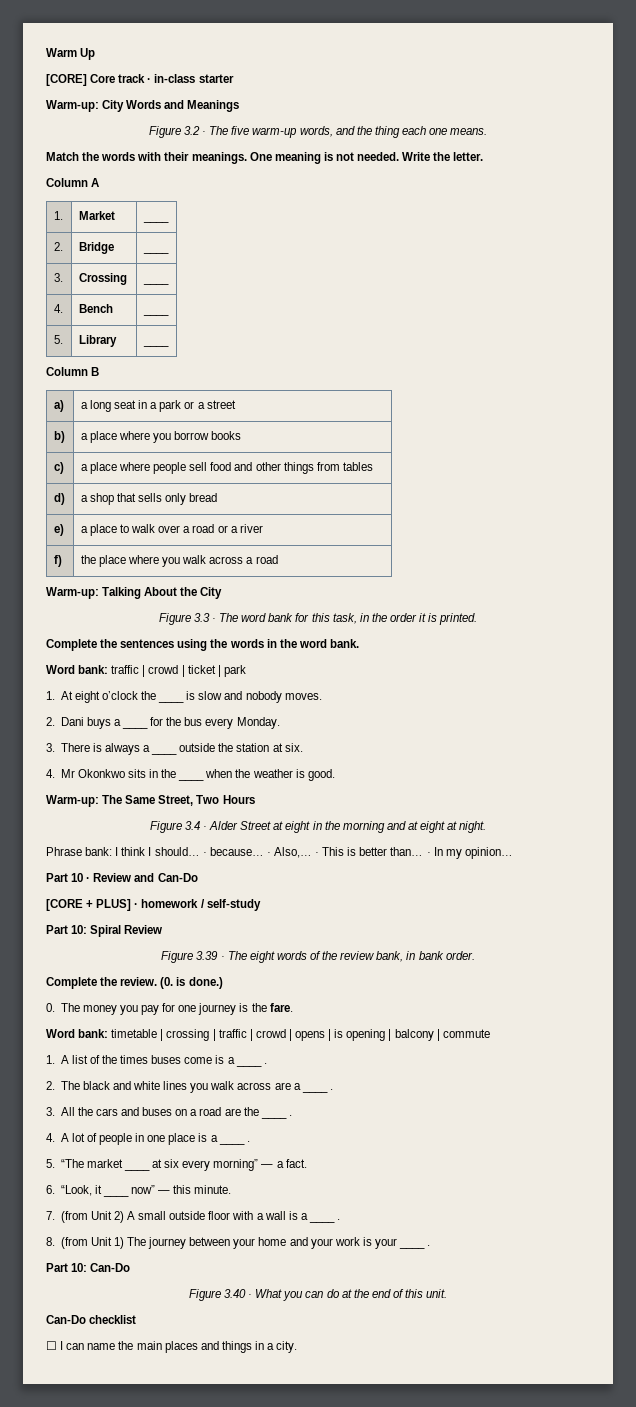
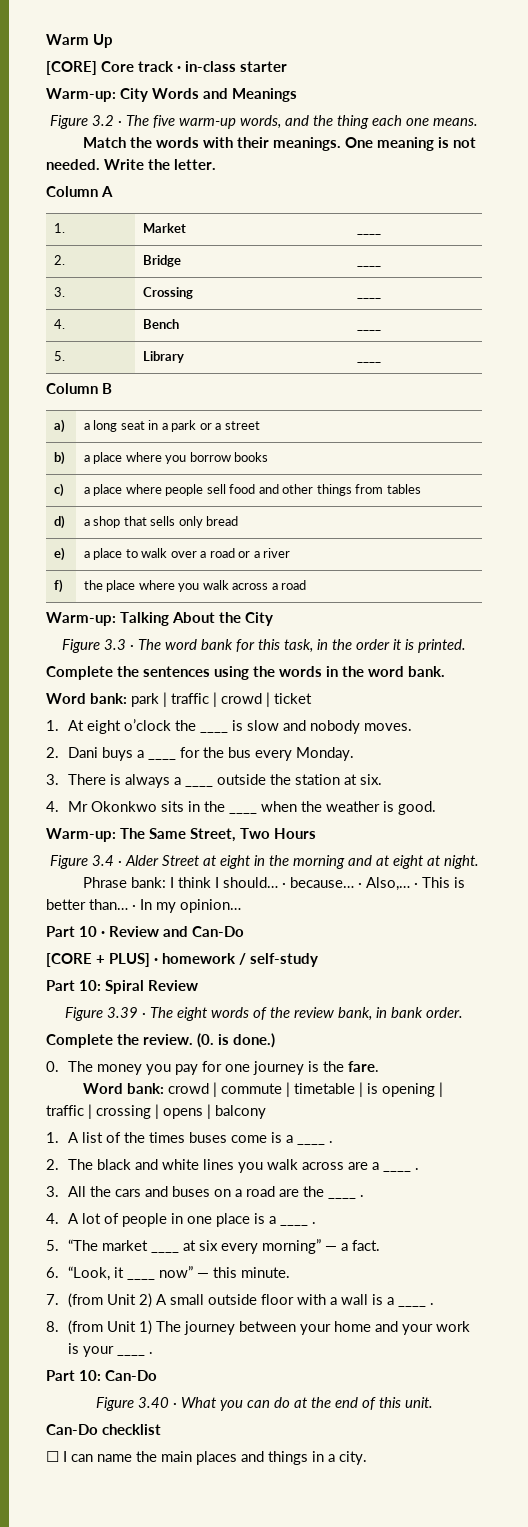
(109, 669) none -> [131,692,167,707] park |
[217,665,246,677] | park -> (312, 698) none
[111,1029,386,1041] timetable | crossing | traffic | crowd | opens | is opening -> [168,1082,444,1097] [46,1104,203,1119] crowd | commute | timetable | is opening | traffic | crossing | opens
[436,1029,490,1041] | commute -> (266, 1112) none

